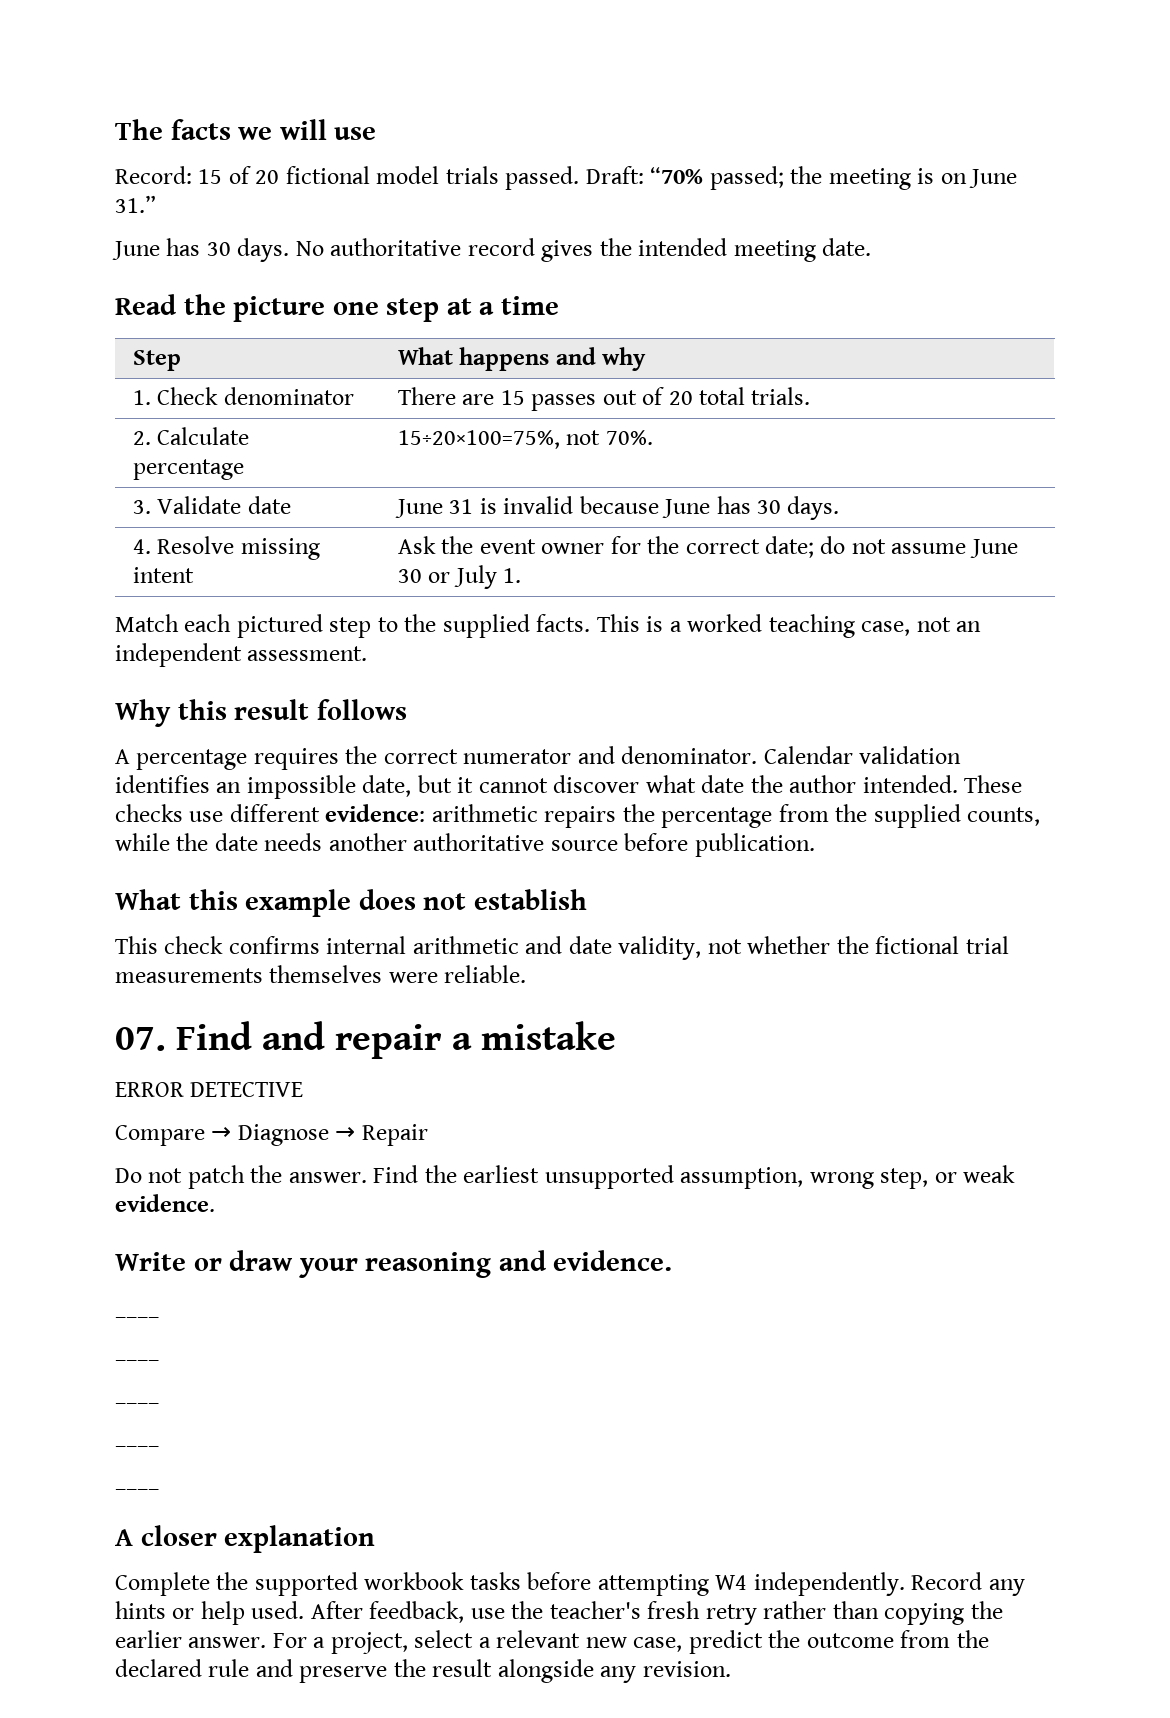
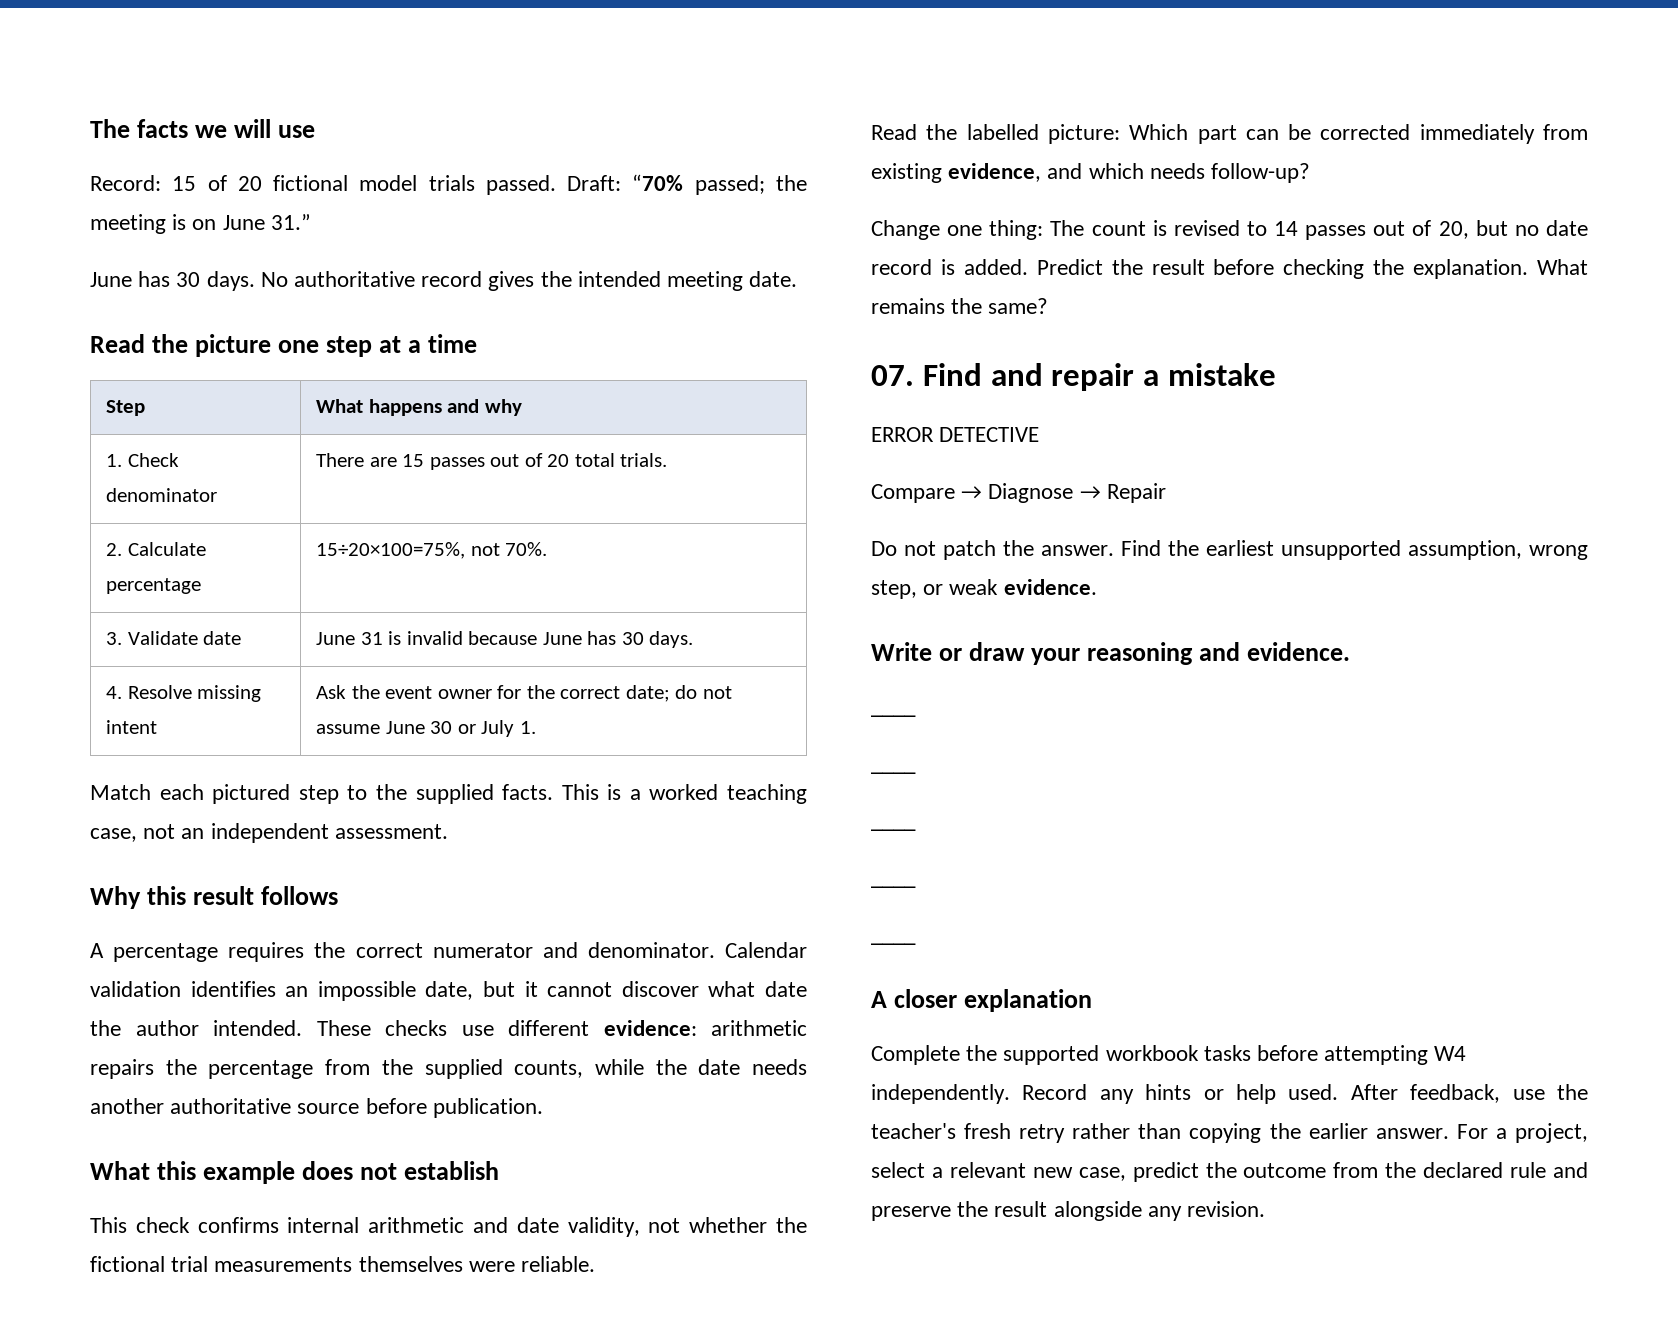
(527, 974) none -> [871,124,1588,144] [871,163,1311,183] [871,220,1588,240] [871,259,1588,279] [871,298,1049,314] // Read the labelled picture: Which part can be corrected immediately from existing evidence, and which needs follow-up? // Change one thing: The count is revised to 14 passes out of 20, but no date record is added. Predict the result before checking the explanation. What remains the same?

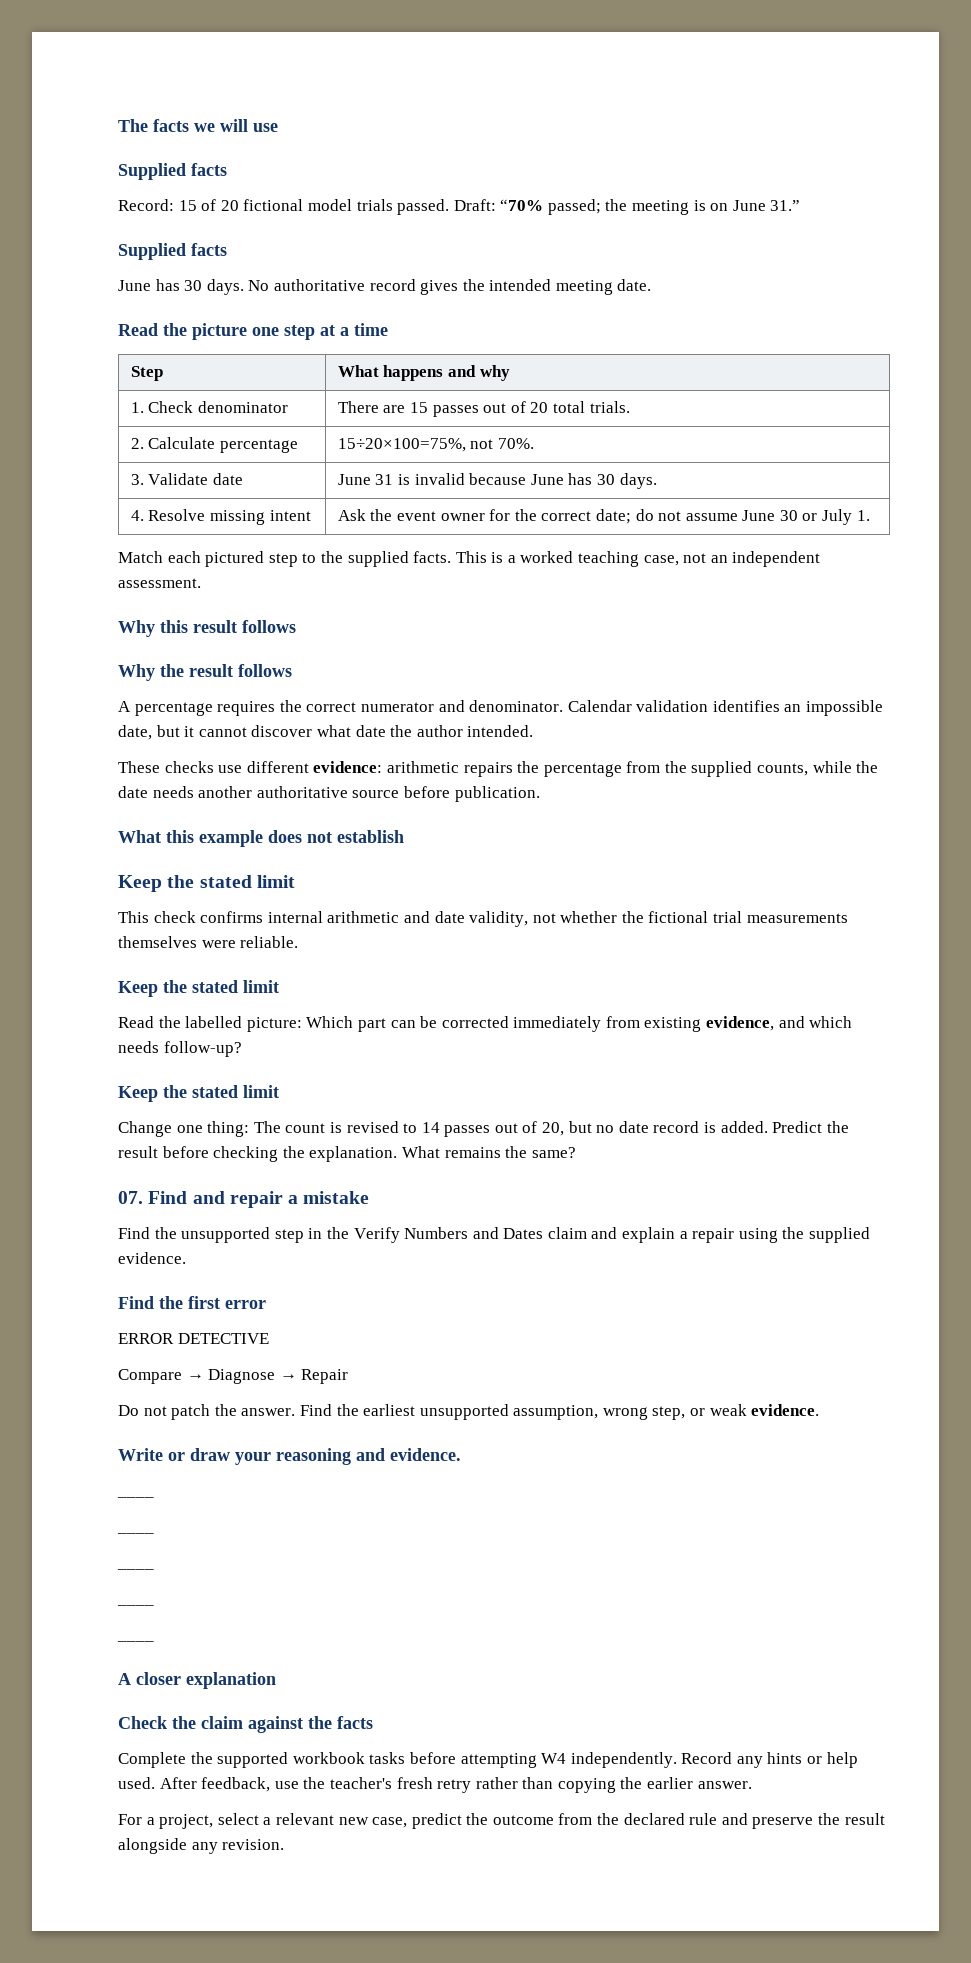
(316, 131) none -> [118,163,227,180] // Supplied facts
(311, 222) none -> [118,243,227,260] // Supplied facts
(339, 895) none -> [118,664,292,681] // Why the result follows
(302, 1028) none -> (534, 731) //
(500, 1170) none -> [118,875,295,892] // Keep the stated limit
(596, 1264) none -> [118,980,279,997] // Keep the stated limit
(1311, 173) none -> [118,1085,279,1102] // Keep the stated limit
(1276, 374) none -> [118,1227,871,1243] [118,1252,186,1264] [118,1296,266,1309] // Find the unsupported step in the Verify Numbers and Dates claim and explain a repair using the supplied evidence. // Find the first error
(1093, 1000) none -> [118,1716,373,1733] // Check the claim against the facts
(1449, 1133) none -> (752, 1785) //

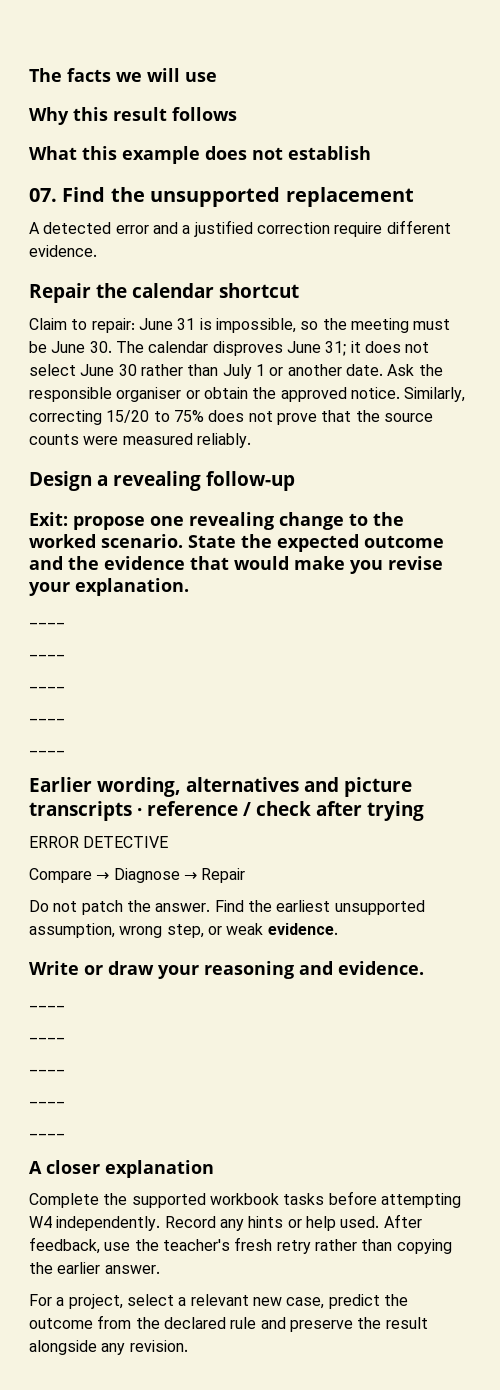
[118,163,227,180] [118,199,801,215] [118,243,227,260] [118,279,652,295] [118,323,388,340] [130,366,163,381] [337,365,510,381] [130,401,289,413] [337,401,630,417] [130,437,299,453] [337,438,535,452] [130,473,244,485] [337,473,657,489] [130,509,311,525] [337,509,870,525] [118,551,821,567] [118,578,201,588] [118,620,296,637] [118,664,292,681] [118,700,884,716] [118,725,534,740] [118,761,879,777] [118,786,540,802] Supplied facts // Record: 15 of 20 fictional model trials passed. Draft: “70% passed; the meeting is on June 31.” // Supplied facts // June has 30 days. No authoritative record gives the intended meeting date. // Read the picture one step at a time // Step | What happens and why // 1. Check denominator | There are 15 passes out of 20 total trials. // 2. Calculate percentage | 15÷20×100=75%, not 70%. // 3. Validate date | June 31 is invalid because June has 30 days. // 4. Resolve missing intent | Ask the event owner for the correct date; do not assume June 30 or July 1. // Match each pictured step to the supplied facts. This is a worked teaching case, not an independent assessment. // Why this result follows // Why the result follows // A percentage requires the correct numerator and denominator. Calendar validation identifies an impossible date, but it cannot discover what date the author intended. // These checks use different evidence: arithmetic repairs the percentage from the supplied counts, while the date needs another authoritative source before publication. -> [29,107,237,125] Why this result follows
[118,875,295,892] [118,911,848,927] [118,936,299,948] [118,980,279,997] [118,1016,853,1032] [118,1041,242,1057] [118,1085,279,1102] [118,1121,849,1137] [118,1146,576,1162] [118,1191,370,1208] [118,1227,871,1243] [118,1252,186,1264] [118,1296,266,1309] Keep the stated limit // This check confirms internal arithmetic and date validity, not whether the fictional trial measurements themselves were reliable. // Keep the stated limit // Read the labelled picture: Which part can be corrected immediately from existing evidence, and which needs follow-up? // Keep the stated limit // Change one thing: The count is revised to 14 passes out of 20, but no date record is added. Predict the result before checking the explanation. What remains the same? // 07. Find and repair a mistake // Find the unsupported step in the Verify Numbers and Dates claim and explain a repair using the supplied evidence. // Find the first error -> [29,187,414,207] [29,220,451,237] [29,245,97,257] [29,283,299,303] [29,318,451,333] [29,341,430,356] [29,364,443,379] [29,387,466,402] [29,410,433,425] [29,433,251,448] [29,471,295,491] [29,512,404,530] [29,534,444,552] [29,556,443,574] [29,578,189,596] [29,622,65,625] [29,654,65,657] [29,686,65,689] [29,718,65,721] [29,750,65,753] [29,777,412,797] [29,801,424,821] 07. Find the unsupported replacement // A detected error and a justified correction require different evidence. // Repair the calendar shortcut // Claim to repair: June 31 is impossible, so the meeting must be June 30. The calendar disproves June 31; it does not select June 30 rather than July 1 or another date. Ask the responsible organiser or obtain the approved notice. Similarly, correcting 15/20 to 75% does not prove that the source counts were measured reliably. // Design a revealing follow-up // Exit: propose one revealing change to the worked scenario. State the expected outcome and the evidence that would make you revise your explanation. // ____ // ____ // ____ // ____ // ____ // Earlier wording, alternatives and picture transcripts · reference / check after trying
[118,1716,373,1733] // Check the claim against the facts -> (214, 1169) none

